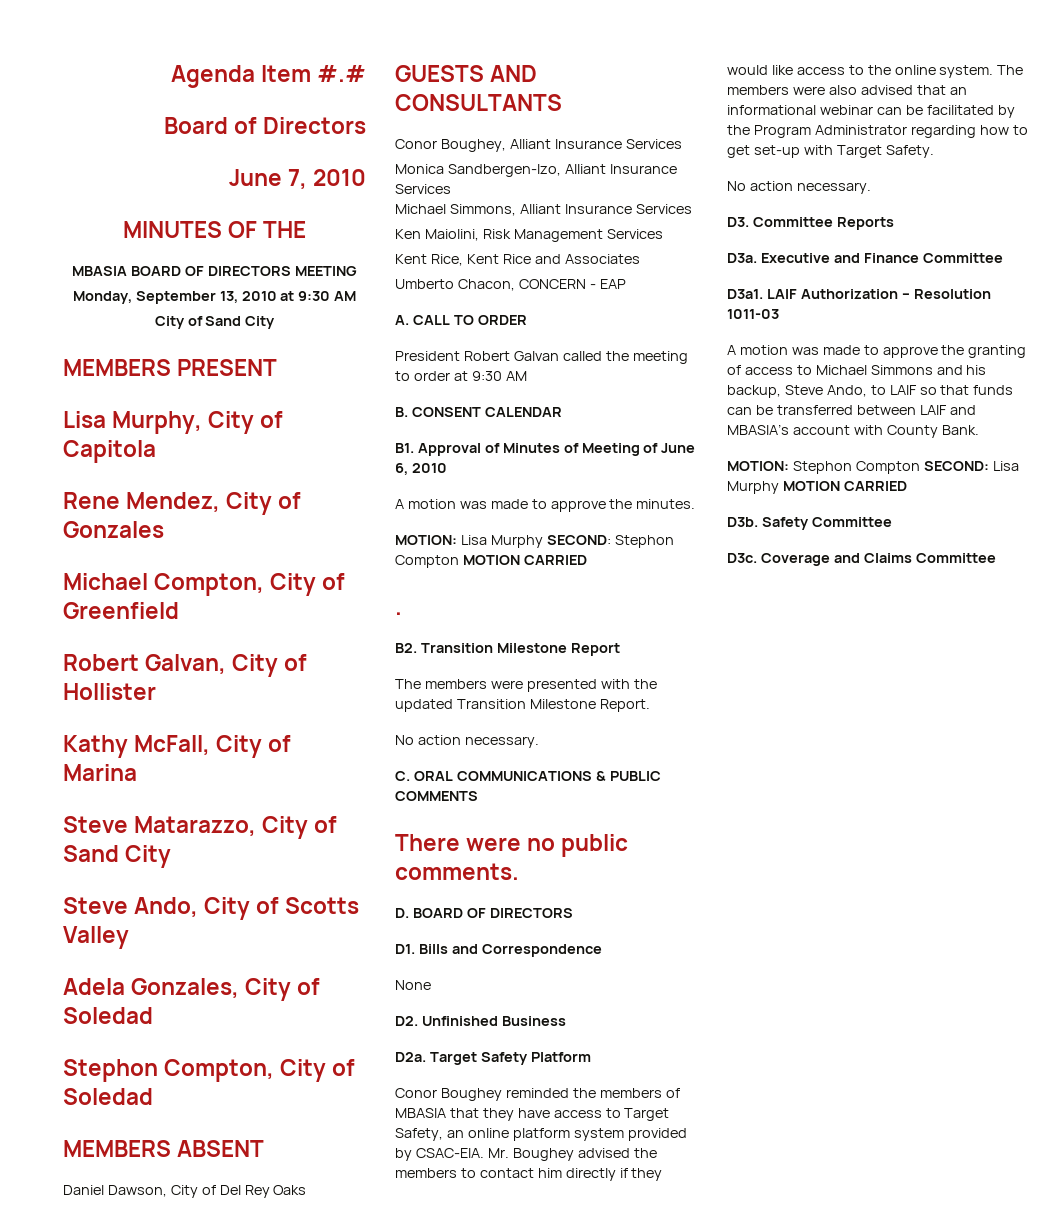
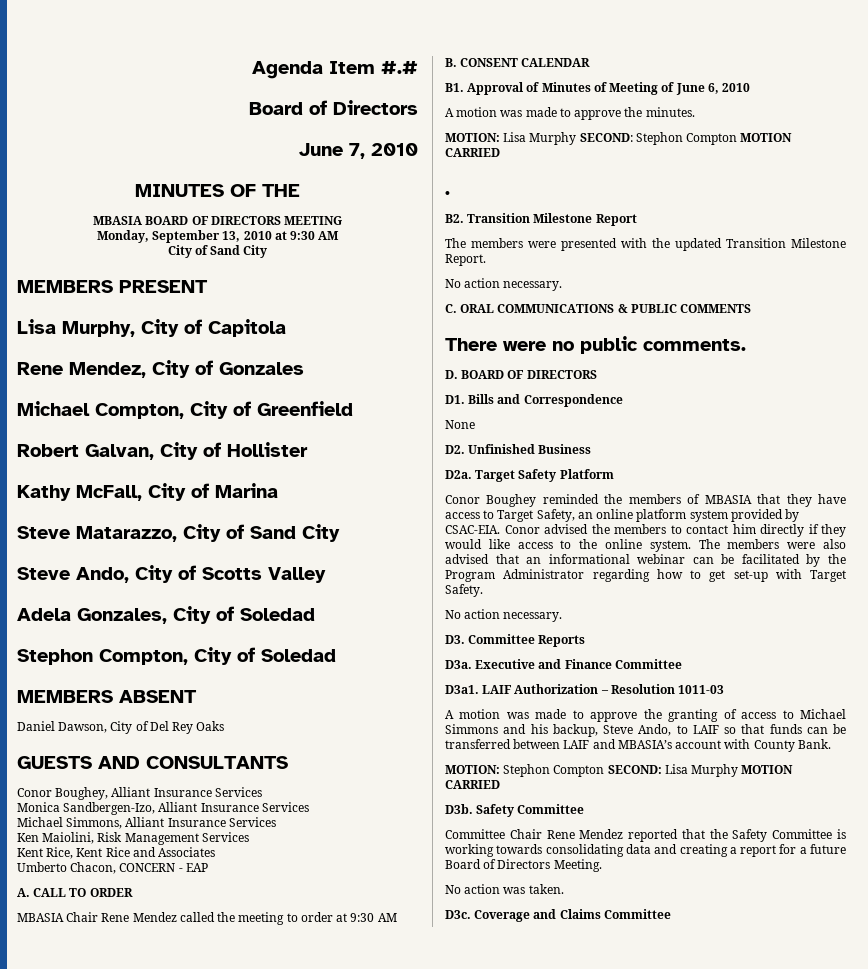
[395,351,559,361] President Robert Galvan -> [17,912,177,922] MBASIA Chair Rene Mendez
[487,1148,574,1161] Mr. Boughey -> [504,525,540,534] Conor
(892, 522) none -> [445,829,846,842] [445,844,846,857] [445,859,602,872] [445,884,564,894] // Committee Chair Rene Mendez reported that the Safety Committee is working towards consolidating data and creating a report for a future Board of Directors Meeting. // No action was taken.

